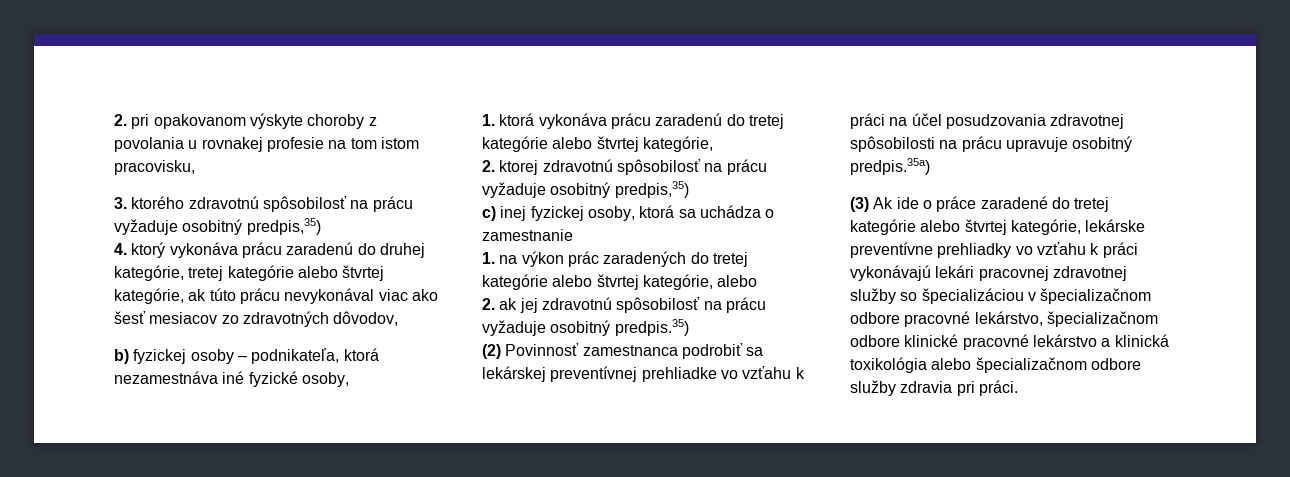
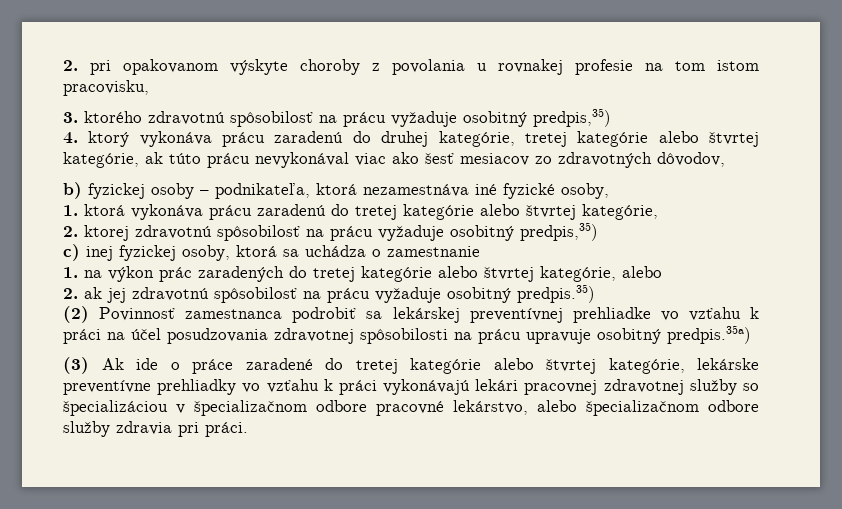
[1046,311,1158,327] [850,334,1169,350] [850,357,927,373] špecializačnom odbore klinické pracovné lekárstvo a klinická toxikológia -> (528, 407) none

